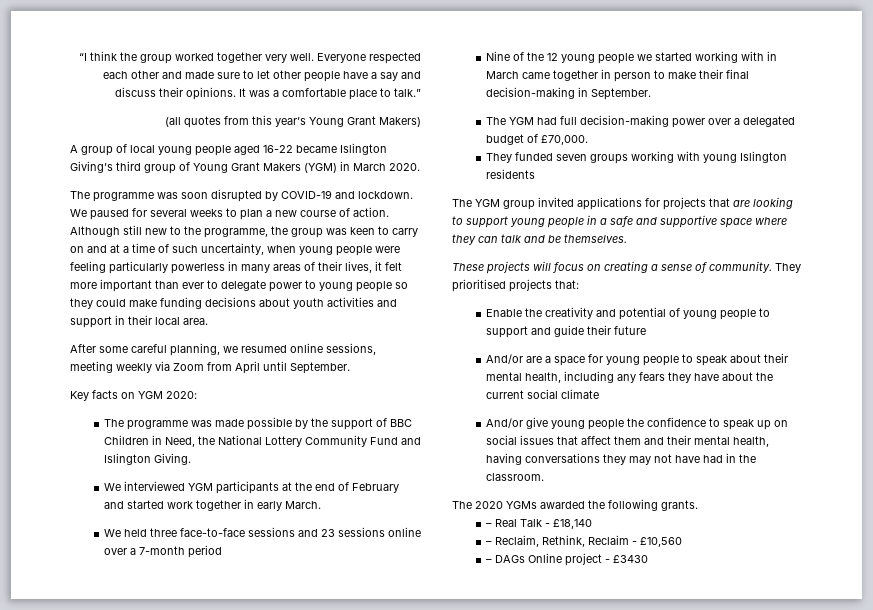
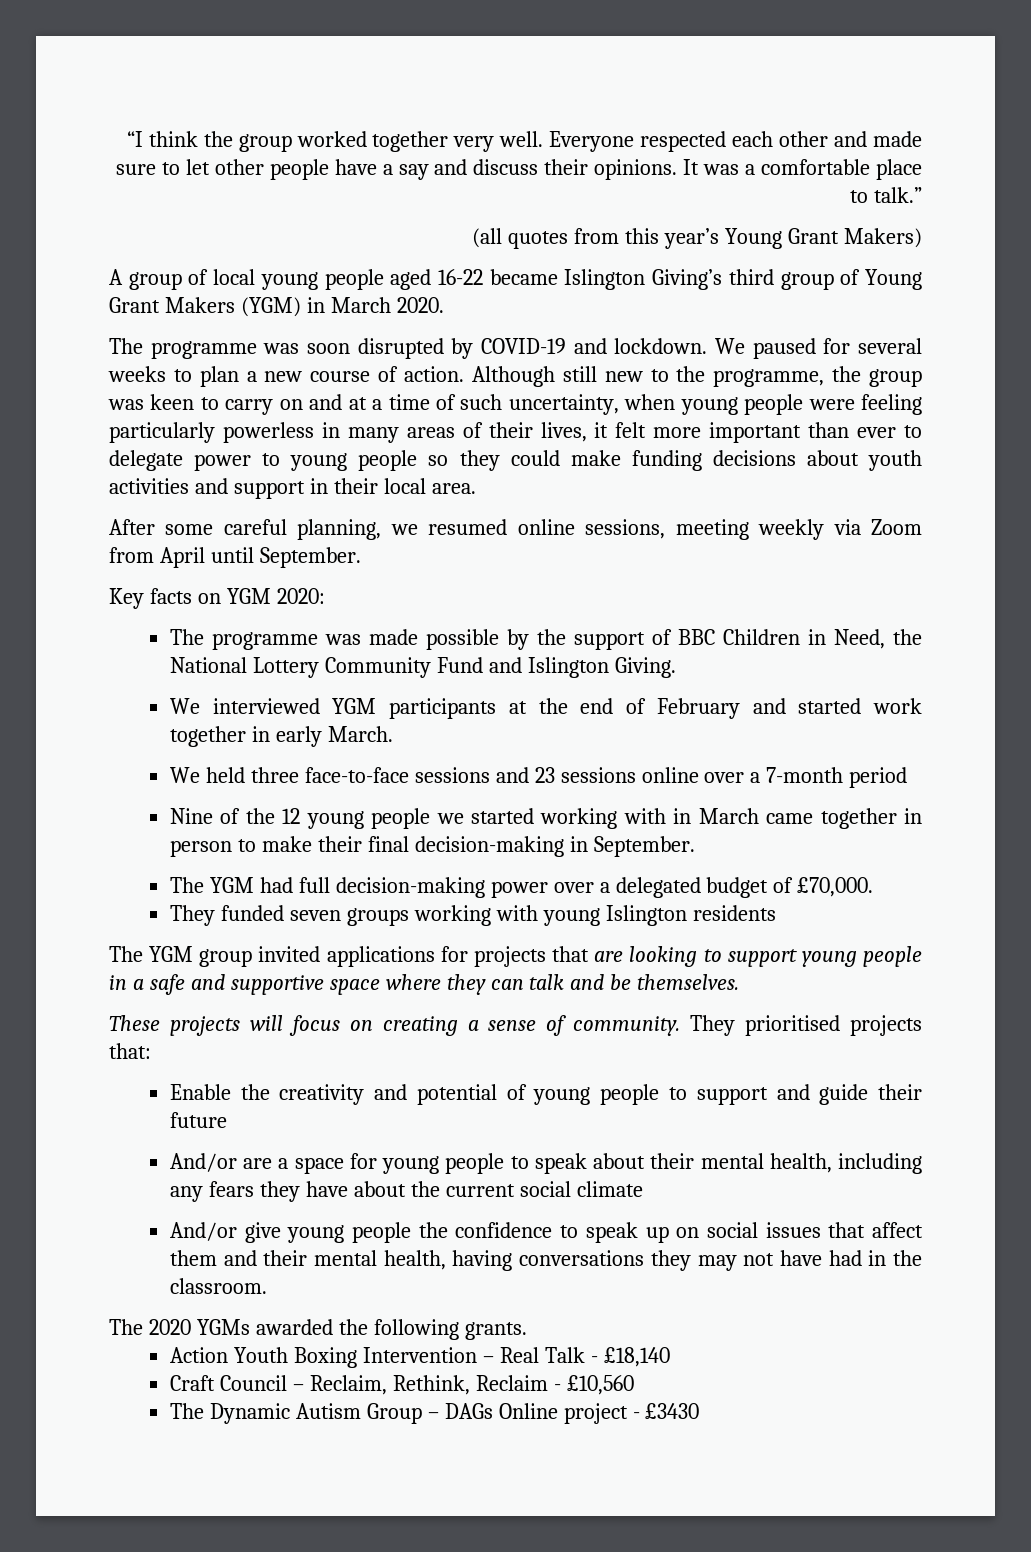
(698, 505) none -> [169,1347,477,1368] Action Youth Boxing Intervention
(592, 524) none -> [169,1375,287,1391] Craft Council
(682, 542) none -> [169,1403,422,1424] The Dynamic Autism Group

